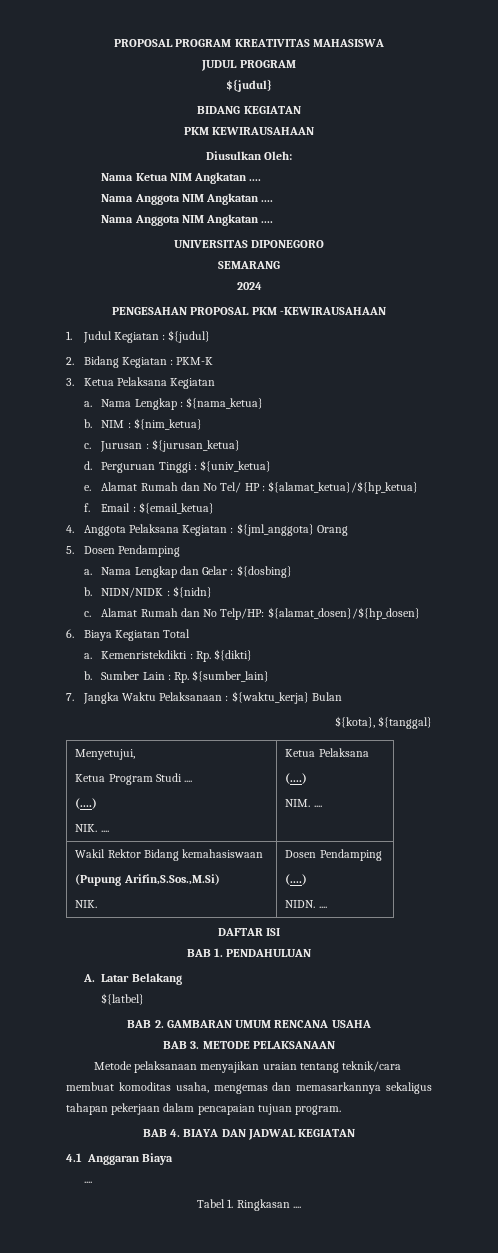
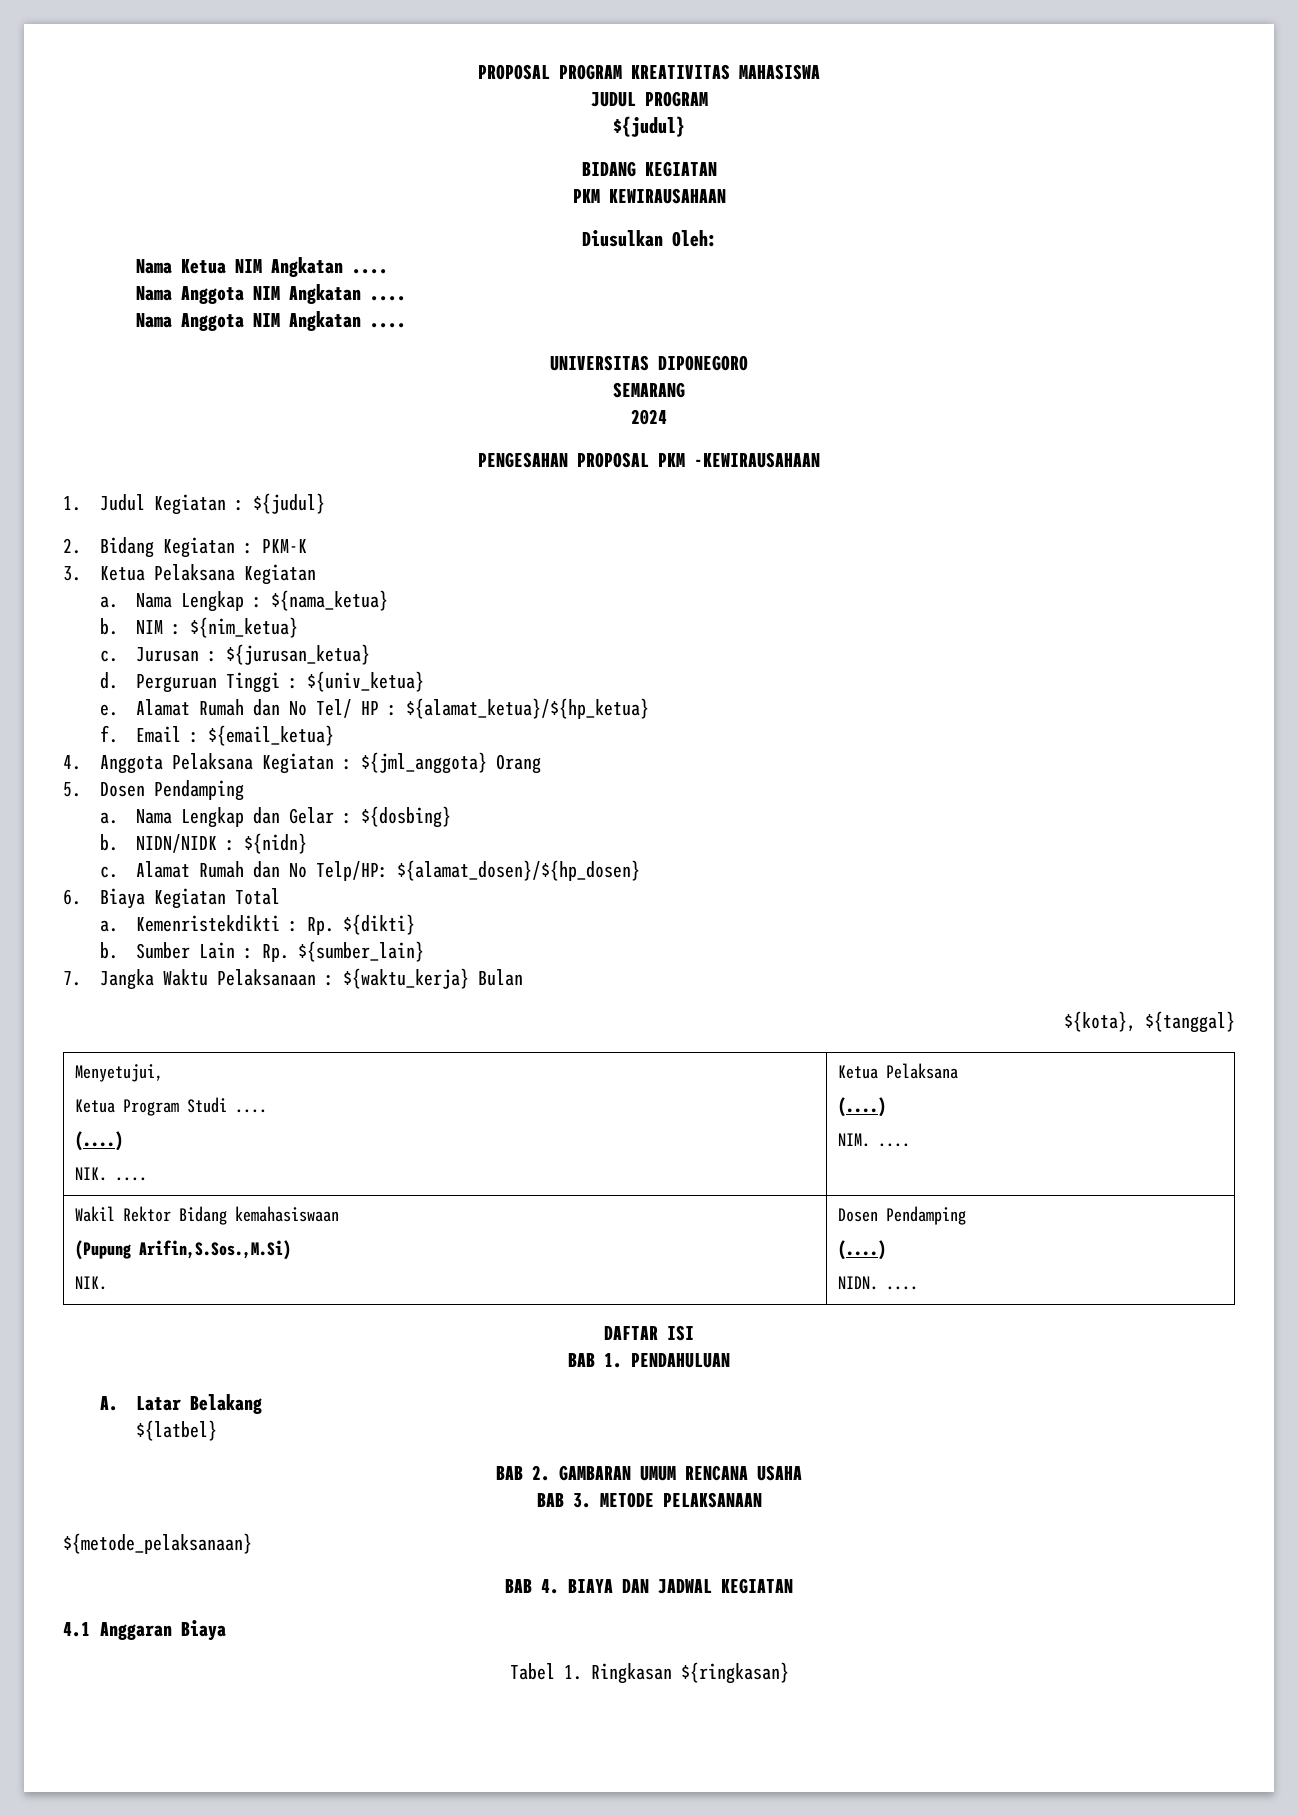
[93,1061,402,1073] [66,1082,433,1094] [66,1103,342,1115] Metode pelaksanaan menyajikan uraian tentang teknik/cara membuat komoditas usaha, mengemas dan memasarkannya sekaligus tahapan pekerjaan dalam pencapaian tujuan program. -> [63,1533,252,1554] ${metode_pelaksanaan}
[83,1181,92,1183] // .... -> (226, 1630) none
[292,1206,301,1208] .... -> [680,1662,789,1684] ${ringkasan}

